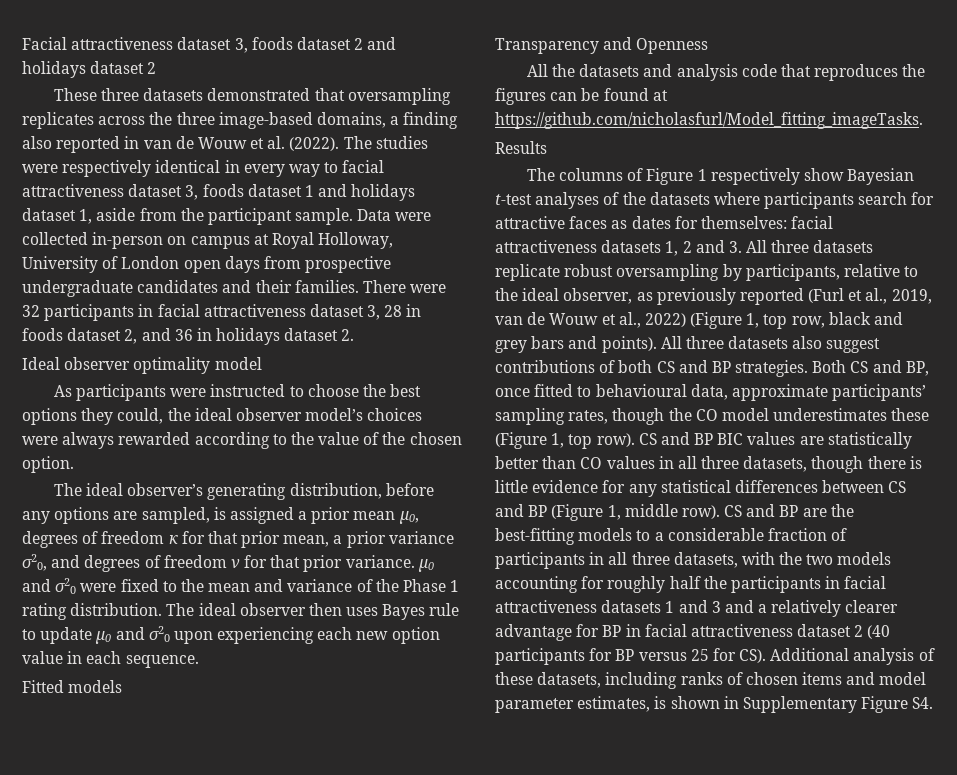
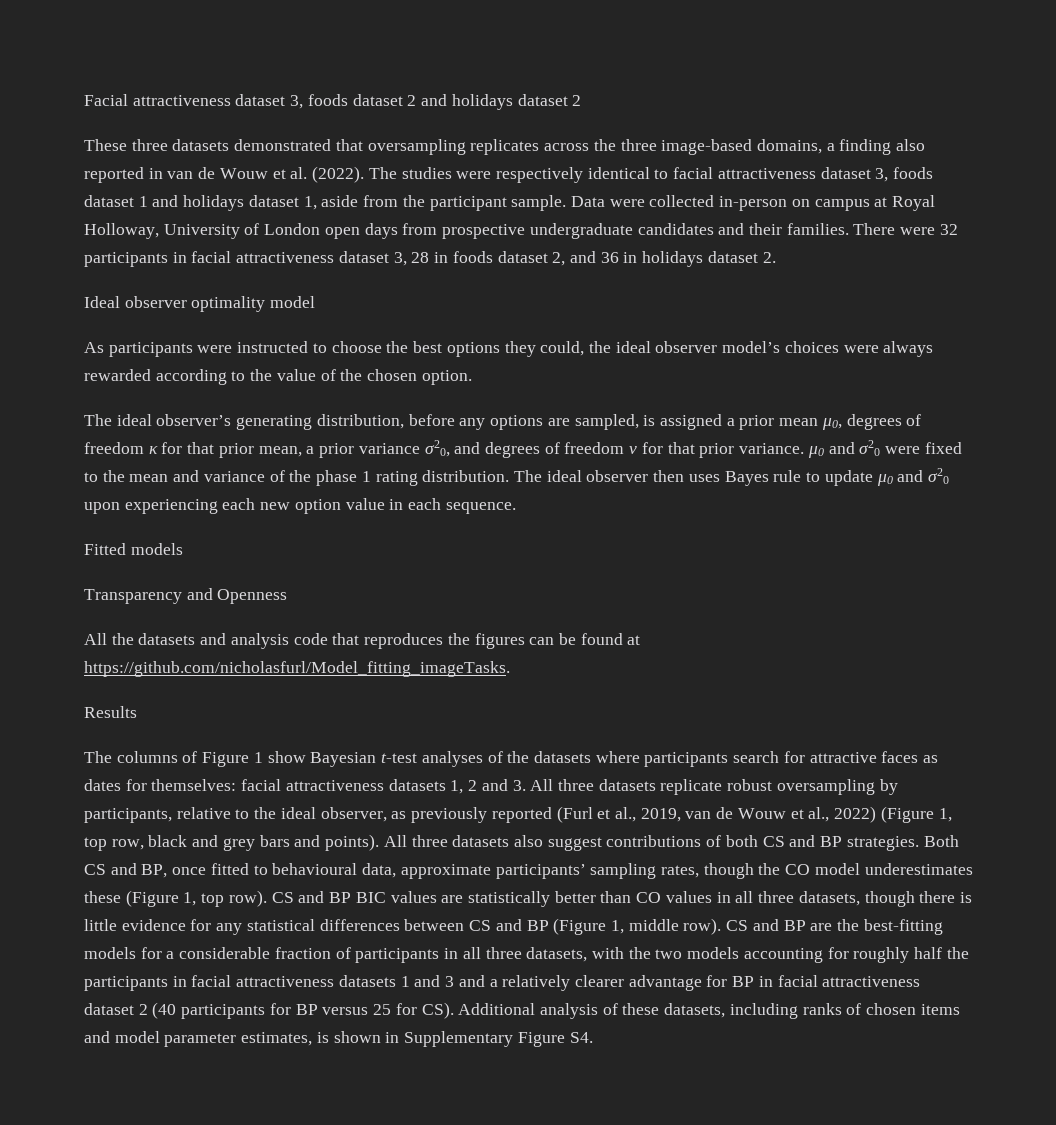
[224,160,320,177] in every way -> (650, 173) none
[403,579,447,592] Phase -> [316,470,358,486] phase
[710,168,800,185] respectively -> (263, 757) none
[636,530,651,541] to -> [140,947,162,959] for

